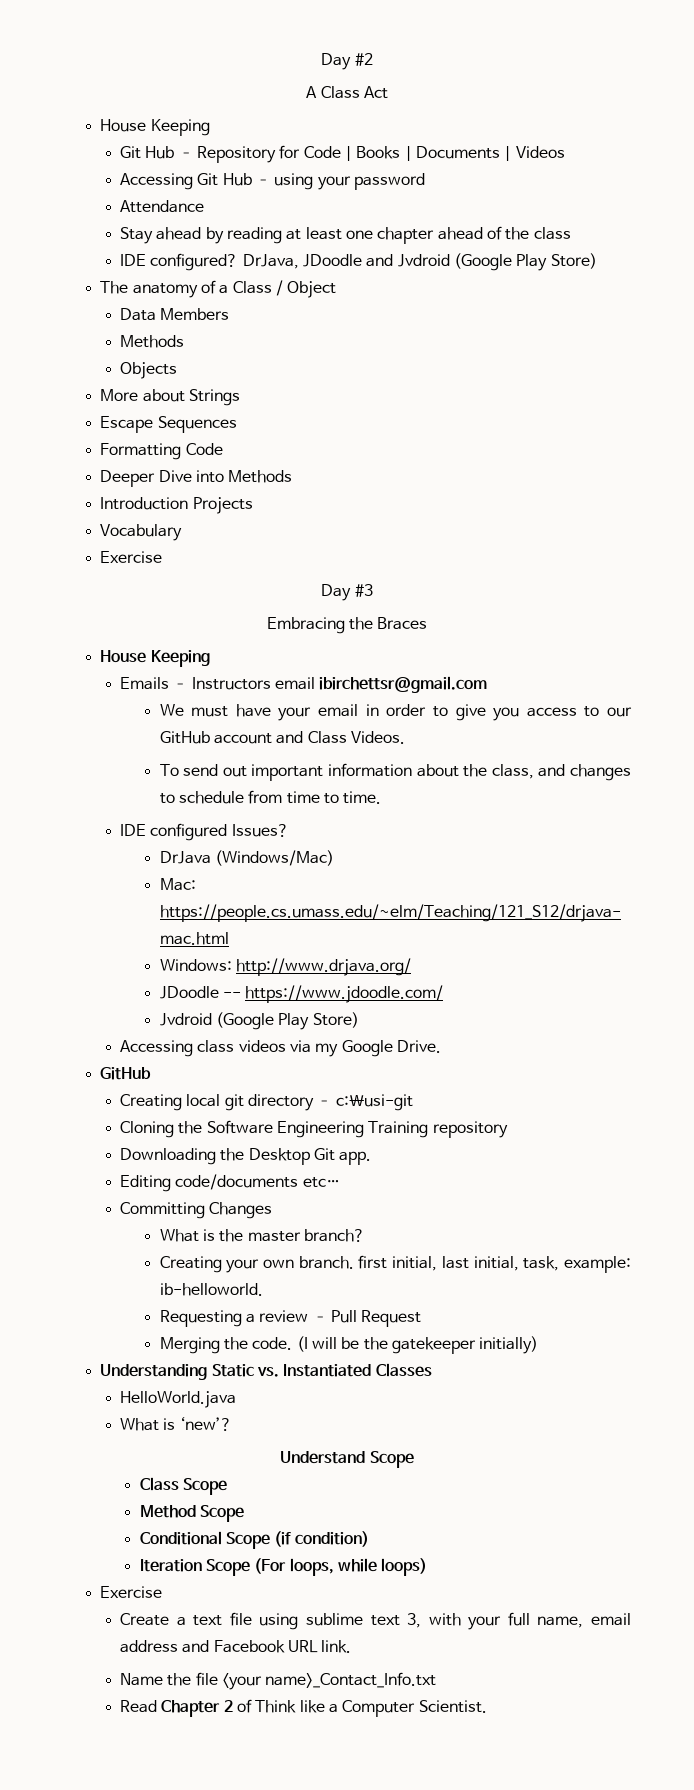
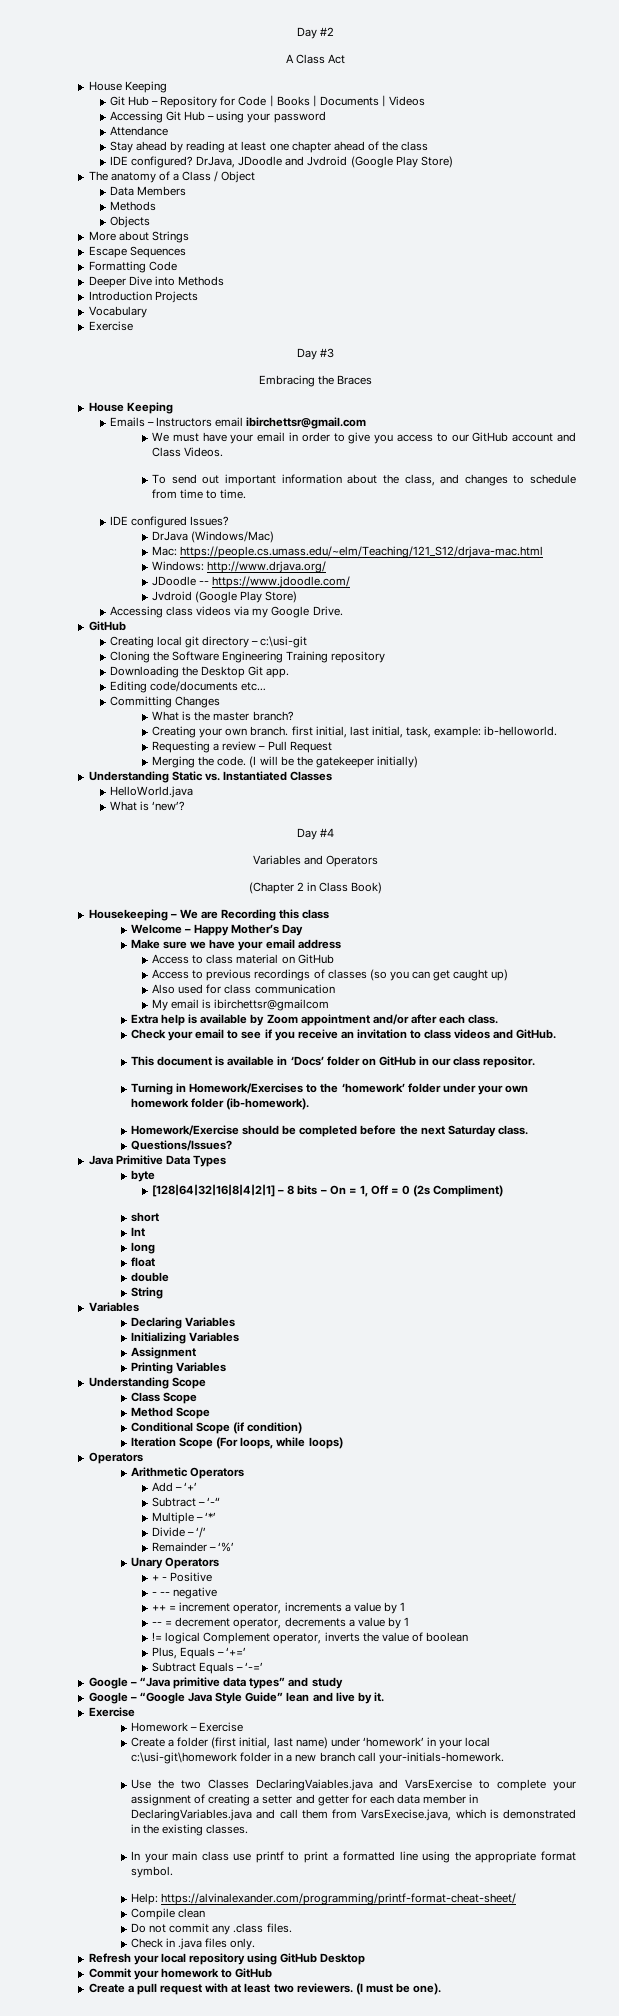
[280,1451,366,1464] Understand -> [296,828,335,840] [252,855,379,867] [248,882,383,894] [88,909,330,921] [130,924,304,936] [130,939,341,951] [152,954,334,964] [152,969,509,981] [152,984,335,994] [152,999,330,1011] [130,1014,499,1026] [130,1029,557,1041] [130,1056,536,1068] [130,1083,528,1095] [130,1098,310,1110] [130,1125,528,1137] [130,1140,232,1151] [88,1155,227,1167] [130,1170,155,1182] [152,1184,504,1197] [130,1212,159,1222] [130,1227,145,1237] [130,1242,155,1254] [130,1257,155,1267] [130,1272,169,1282] [130,1287,163,1299] [88,1302,139,1312] [130,1317,236,1329] [130,1332,240,1344] [130,1347,196,1359] [130,1362,227,1374] [88,1377,169,1389] Day #4 // Variables and Operators // (Chapter 2 in Class Book) // Housekeeping – We are Recording this class // Welcome – Happy Mother’s Day // Make sure we have your email address // Access to class material on GitHub // Access to previous recordings of classes (so you can get caught up) // Also used for class communication // My email is ibirchettsr@gmailcom // Extra help is available by Zoom appointment and/or after each class. // Check your email to see if you receive an invitation to class videos and GitHub. // This document is available in ‘Docs’ folder on GitHub in our class repositor. // Turning in Homework/Exercises to the ‘homework’ folder under your own homework folder (ib-homework). // Homework/Exercise should be completed before the next Saturday class. // Questions/Issues? // Java Primitive Data Types // byte // [128|64|32|16|8|4|2|1] – 8 bits – On = 1, Off = 0 (2s Compliment) // short // Int // long // float // double // String // Variables // Declaring Variables // Initializing Variables // Assignment // Printing Variables // Understanding
[100,1586,163,1598] [120,1612,631,1630] [120,1640,352,1653] [120,1672,437,1690] [120,1699,487,1717] Exercise // Create a text file using sublime text 3, with your full name, email address and Facebook URL link. // Name the file <your name>_Contact_Info.txt // Read Chapter 2 of Think like a Computer Scientist. -> [88,1452,143,1464] [130,1467,245,1479] [152,1482,198,1492] [152,1497,221,1507] [152,1512,217,1524] [152,1527,207,1538] [152,1542,235,1552] [130,1557,220,1569] [152,1572,213,1582] [152,1587,218,1599] [152,1602,405,1614] [152,1617,409,1629] [152,1632,468,1644] [152,1647,247,1659] [152,1662,264,1674] [88,1677,343,1689] [88,1692,384,1704] [88,1707,135,1717] [130,1722,244,1732] [130,1737,491,1749] [130,1752,504,1764] [130,1779,576,1791] [130,1794,479,1806] [130,1809,576,1821] [130,1824,249,1836] [130,1851,577,1863] [130,1866,173,1878] [130,1893,517,1905] [130,1908,206,1920] [130,1923,292,1935] [130,1938,256,1950] [88,1953,366,1965] [88,1968,273,1980] [88,1983,442,1995] Operators // Arithmetic Operators // Add – ‘+’ // Subtract – ‘-“ // Multiple – ‘*’ // Divide – ‘/’ // Remainder – ‘%’ // Unary Operators // + - Positive // - -- negative // ++ = increment operator, increments a value by 1 // -- = decrement operator, decrements a value by 1 // != logical Complement operator, inverts the value of boolean // Plus, Equals – ‘+=’ // Subtract Equals – ‘-=’ // Google – “Java primitive data types” and study // Google – “Google Java Style Guide” lean and live by it. // Exercise // Homework – Exercise // Create a folder (first initial, last name) under ‘homework’ in your local c:\usi-git\homework folder in a new branch call your-initials-homework. // Use the two Classes DeclaringVaiables.java and VarsExercise to complete your assignment of creating a setter and getter for each data member in DeclaringVariables.java and call them from VarsExecise.java, which is demonstrated in the existing classes. // In your main class use printf to print a formatted line using the appropriate format symbol. // Help: https://alvinalexander.com/programming/printf-format-cheat-sheet/ // Compile clean // Do not commit any .class files. // Check in .java files only. // Refresh your local repository using GitHub Desktop // Commit your homework to GitHub // Create a pull request with at least two reviewers. (I must be one).

